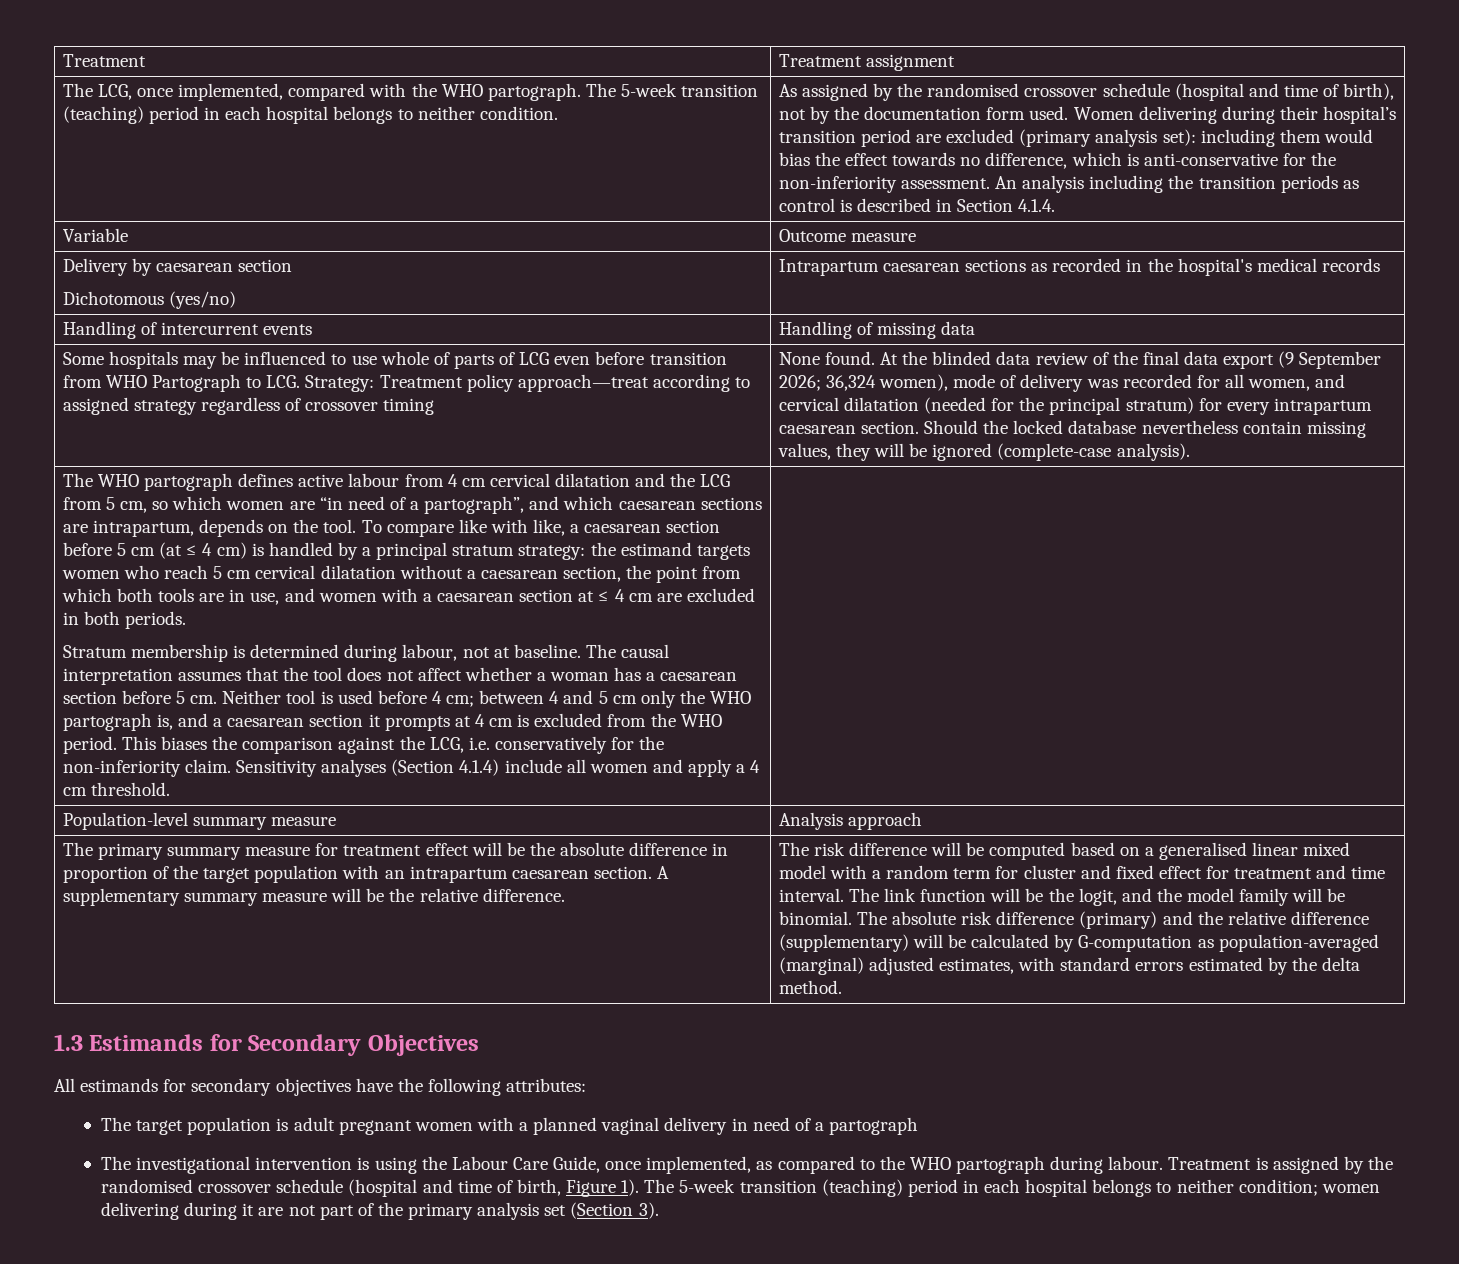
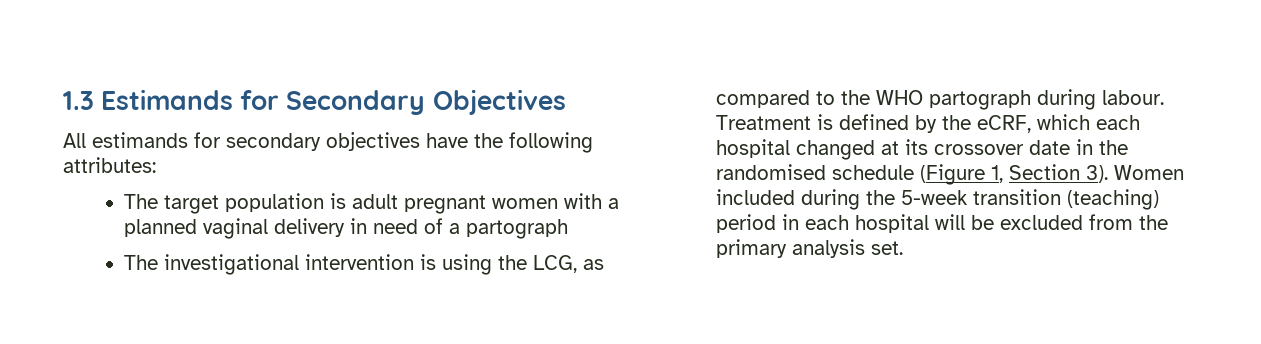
[62,54,146,67] [778,54,955,71] [62,83,759,101] [62,106,558,124] [778,83,1395,101] [778,106,1397,124] [778,129,1373,147] [778,152,1337,169] [778,175,1359,193] [778,198,1056,212] [62,228,128,242] [778,229,916,242] [62,258,293,276] [62,291,236,309] [778,258,1380,276] [62,321,313,339] [778,321,976,339] [62,351,727,369] [62,374,751,392] [62,397,435,415] [778,351,1382,369] [778,374,1346,392] [778,397,1372,415] [778,420,1366,438] [777,443,1190,461] [62,473,731,491] [62,496,762,514] [62,519,721,537] [62,542,750,560] [61,565,742,583] [61,588,755,605] [62,611,186,629] [62,644,670,662] [62,667,738,685] [62,690,752,708] [62,713,722,731] [62,736,665,754] [62,759,761,777] [62,782,170,796] [62,812,336,830] [778,812,922,830] [62,842,729,860] [62,865,670,883] [62,888,565,906] [778,842,1351,860] [778,865,1386,879] [778,888,1346,906] [778,911,1369,929] [778,934,1379,952] [778,957,1360,975] [778,980,842,994] Treatment | Treatment assignment // The LCG, once implemented, compared with the WHO partograph. The 5-week transition (teaching) period in each hospital belongs to neither condition. | As assigned by the randomised crossover schedule (hospital and time of birth), not by the documentation form used. Women delivering during their hospital’s transition period are excluded (primary analysis set): including them would bias the effect towards no difference, which is anti-conservative for the non-inferiority assessment. An analysis including the transition periods as control is described in Section 4.1.4. // Variable | Outcome measure // Delivery by caesarean section // Dichotomous (yes/no) | Intrapartum caesarean sections as recorded in the hospital's medical records // Handling of intercurrent events | Handling of missing data // Some hospitals may be influenced to use whole of parts of LCG even before transition from WHO Partograph to LCG. Strategy: Treatment policy approach—treat according to assigned strategy regardless of crossover timing | None found. At the blinded data review of the final data export (9 September 2026; 36,324 women), mode of delivery was recorded for all women, and cervical dilatation (needed for the principal stratum) for every intrapartum caesarean section. Should the locked database nevertheless contain missing values, they will be ignored (complete-case analysis). // The WHO partograph defines active labour from 4 cm cervical dilatation and the LCG from 5 cm, so which women are “in need of a partograph”, and which caesarean sections are intrapartum, depends on the tool. To compare like with like, a caesarean section before 5 cm (at ≤ 4 cm) is handled by a principal stratum strategy: the estimand targets women who reach 5 cm cervical dilatation without a caesarean section, the point from which both tools are in use, and women with a caesarean section at ≤ 4 cm are excluded in both periods. // Stratum membership is determined during labour, not at baseline. The causal interpretation assumes that the tool does not affect whether a woman has a caesarean section before 5 cm. Neither tool is used before 4 cm; between 4 and 5 cm only the WHO partograph is, and a caesarean section it prompts at 4 cm is excluded from the WHO period. This biases the comparison against the LCG, i.e. conservatively for the non-inferiority claim. Sensitivity analyses (Section 4.1.4) include all women and apply a 4 cm threshold. | // Population-level summary measure | Analysis approach // The primary summary measure for treatment effect will be the absolute difference in proportion of the target population with an intrapartum caesarean section. A supplementary summary measure will be the relative difference. | The risk difference will be computed based on a generalised linear mixed model with a random term for cluster and fixed effect for treatment and time interval. The link function will be the logit, and the model family will be binomial. The absolute risk difference (primary) and the relative difference (supplementary) will be calculated by G-computation as population-averaged (marginal) adjusted estimates, with standard errors estimated by the delta method. // -> (63, 100) none
[451,1156,752,1174] Labour Care Guide, once implemented, -> [533,255,578,273] LCG,
[1272,1156,1393,1174] [100,1179,1380,1197] [100,1202,659,1220] assigned by the randomised crossover schedule (hospital and time of birth, Figure 1). The 5-week transition (teaching) period in each hospital belongs to neither condition; women delivering during it are not part of the primary analysis set (Section 3). -> [839,114,1141,133] [716,139,1129,160] [716,164,1185,185] [716,189,1160,210] [716,214,1169,233] [716,239,904,258] defined by the eCRF, which each hospital changed at its crossover date in the randomised schedule (Figure 1, Section 3). Women included during the 5-week transition (teaching) period in each hospital will be excluded from the primary analysis set.

